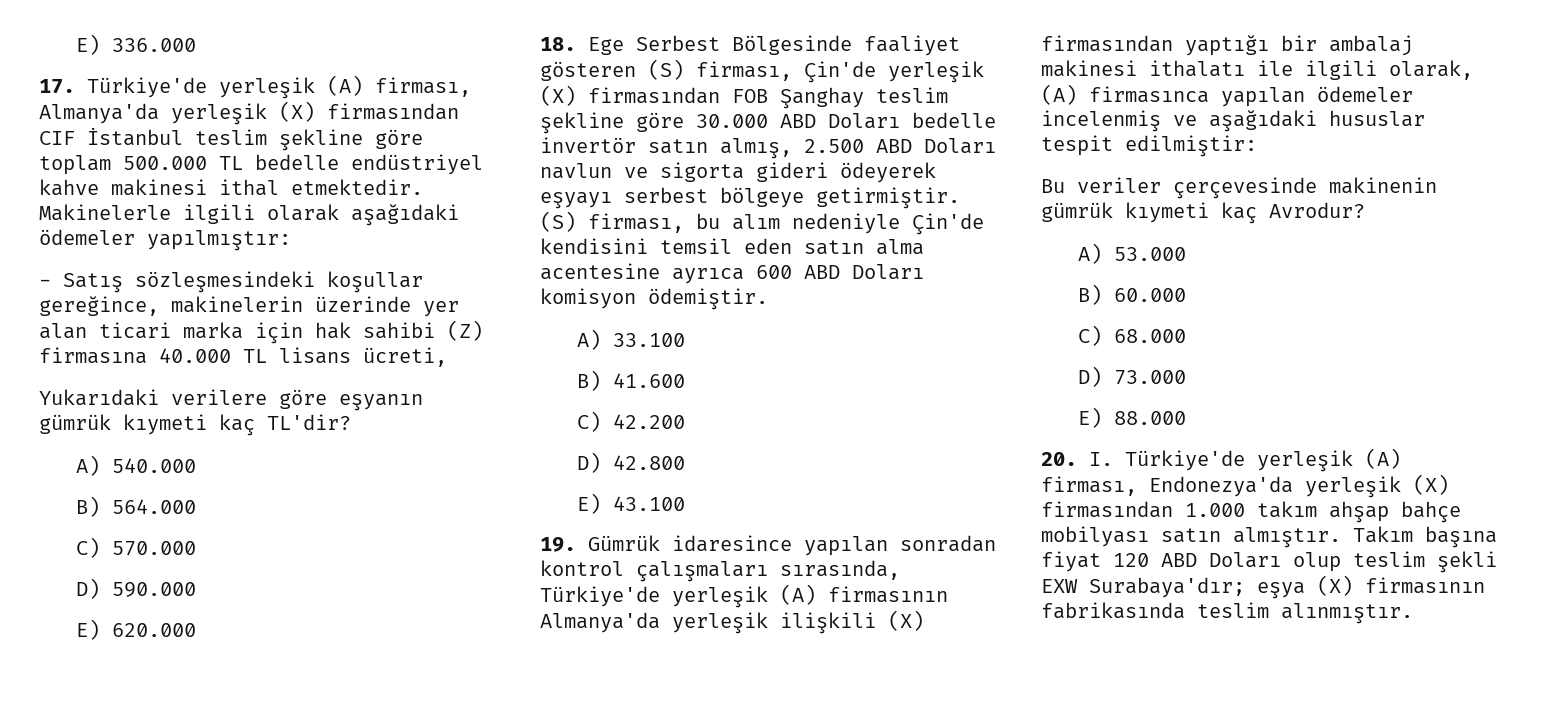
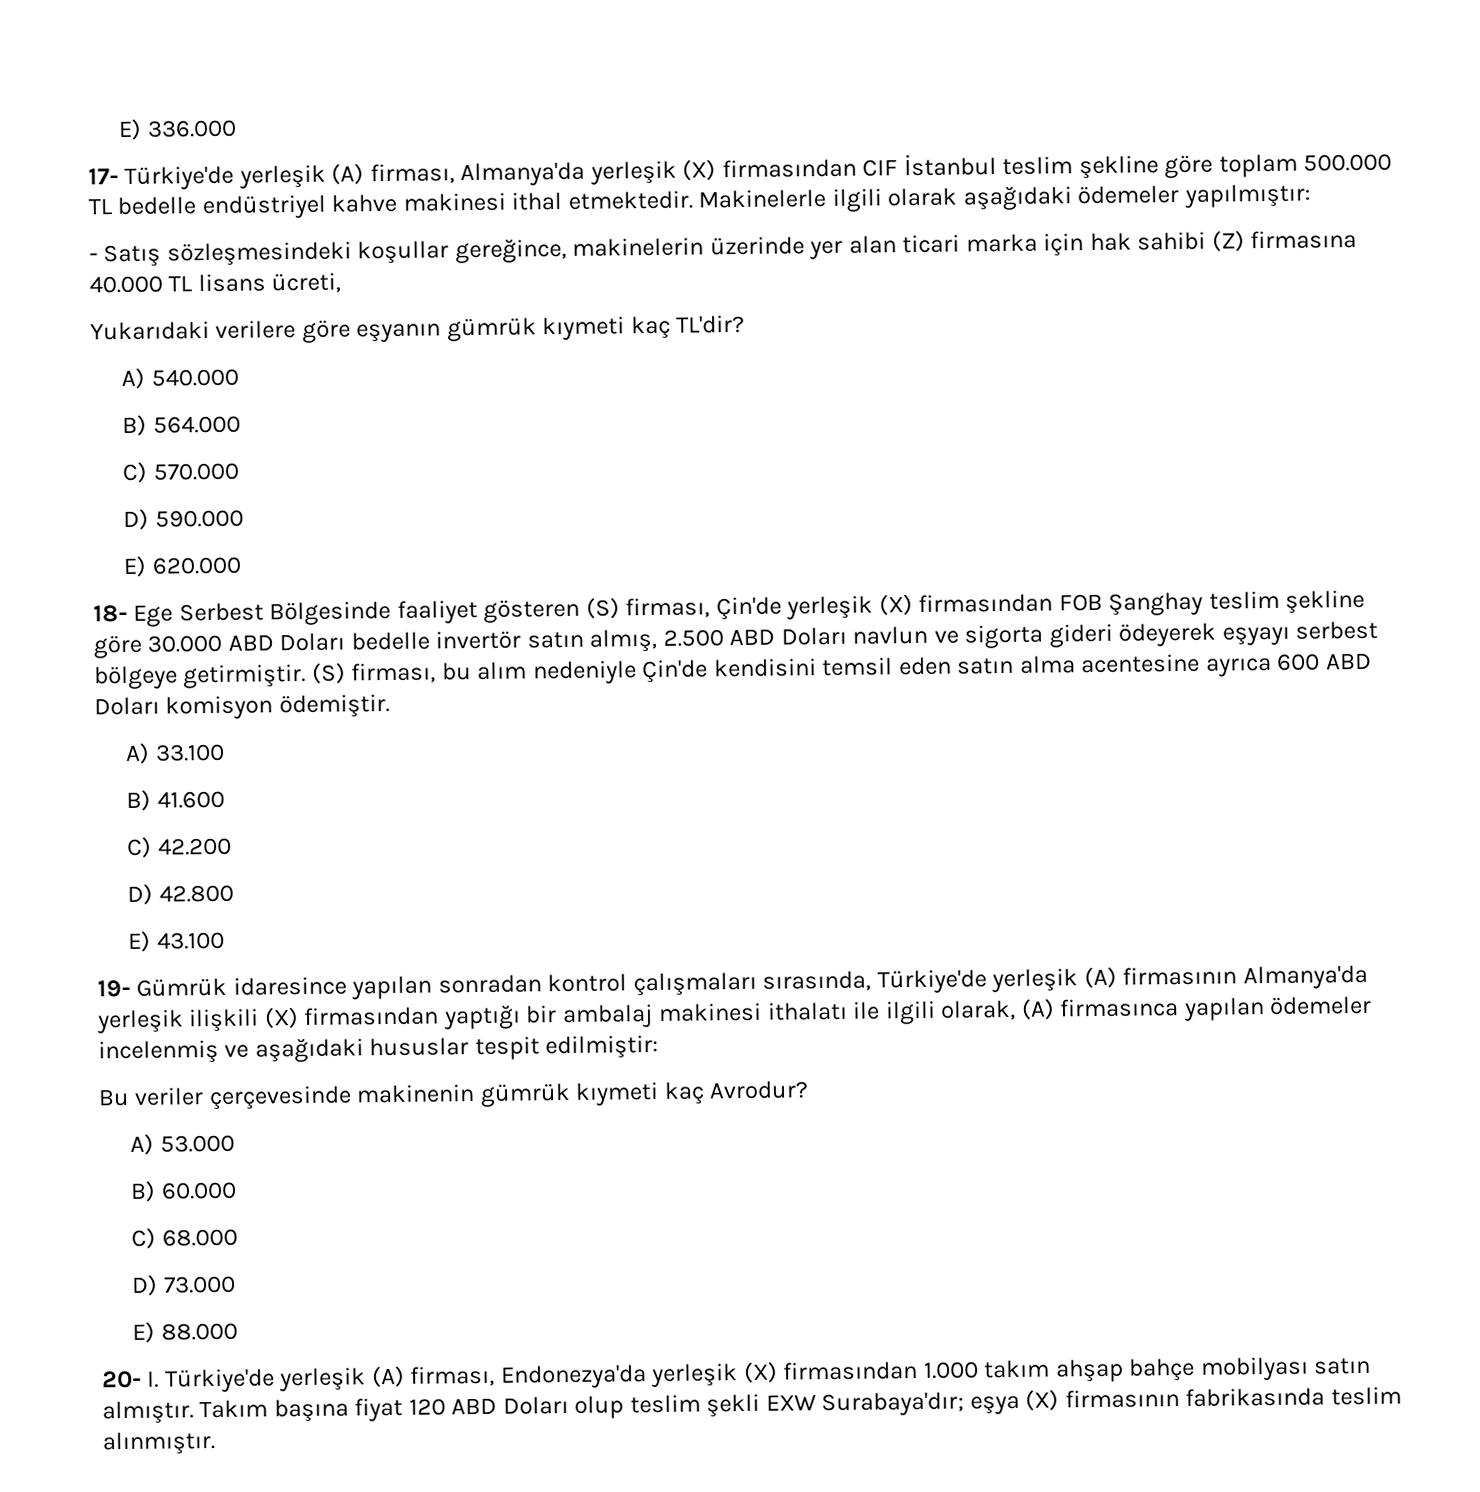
[39,79,75,94] 17. -> [88,168,119,185] 17-
[540,37,576,51] 18. -> [93,604,128,623] 18-
[540,537,576,552] 19. -> [97,979,131,998] 19-
[1041,452,1077,466] 20. -> [102,1370,142,1389] 20-

